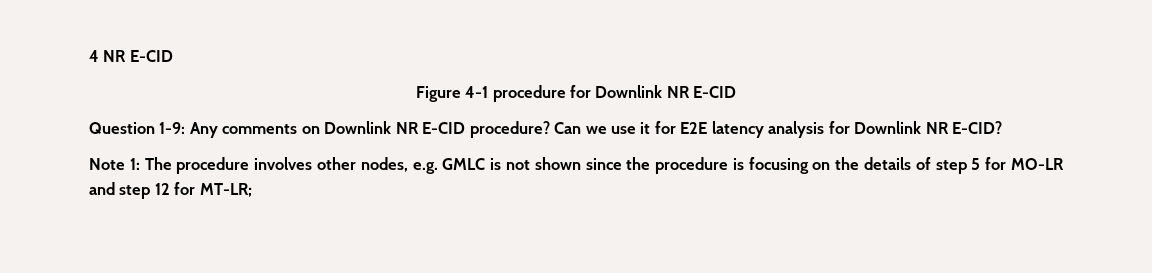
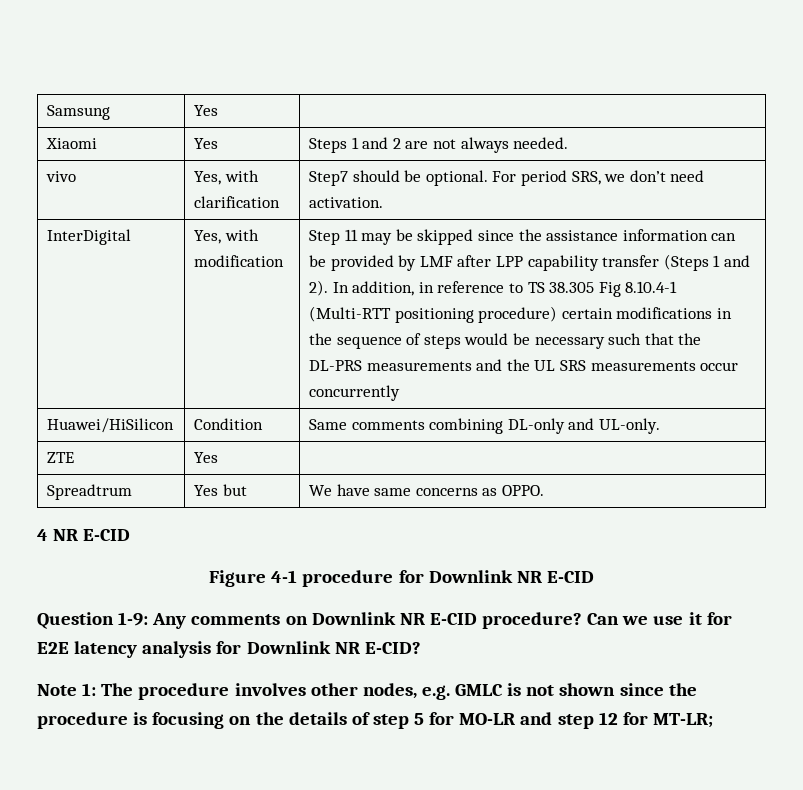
(89, 56) none -> [47,105,111,120] [194,105,219,116] [46,138,98,149] [194,138,219,149] [309,137,569,153] [46,171,77,182] [194,170,259,185] [194,196,281,208] [309,170,705,186] [309,197,384,208] [47,229,132,245] [194,229,259,244] [194,255,285,267] [309,229,737,245] [309,254,751,271] [309,280,678,297] [309,306,733,323] [309,333,702,349] [309,359,739,371] [309,385,401,401] [47,418,175,433] [194,418,264,430] [309,418,661,434] [47,452,75,463] [194,452,219,463] [47,484,133,500] [194,484,247,496] [309,484,545,496] Samsung | Yes | // Xiaomi | Yes | Steps 1 and 2 are not always needed. // vivo | Yes, with clarification | Step7 should be optional. For period SRS, we don’t need activation. // InterDigital | Yes, with modification | Step 11 may be skipped since the assistance information can be provided by LMF after LPP capability transfer (Steps 1 and 2). In addition, in reference to TS 38.305 Fig 8.10.4-1 (Multi-RTT positioning procedure) certain modifications in the sequence of steps would be necessary such that the DL-PRS measurements and the UL SRS measurements occur concurrently // Huawei/HiSilicon | Condition | Same comments combining DL-only and UL-only. // ZTE | Yes | // Spreadtrum | Yes but | We have same concerns as OPPO. //

